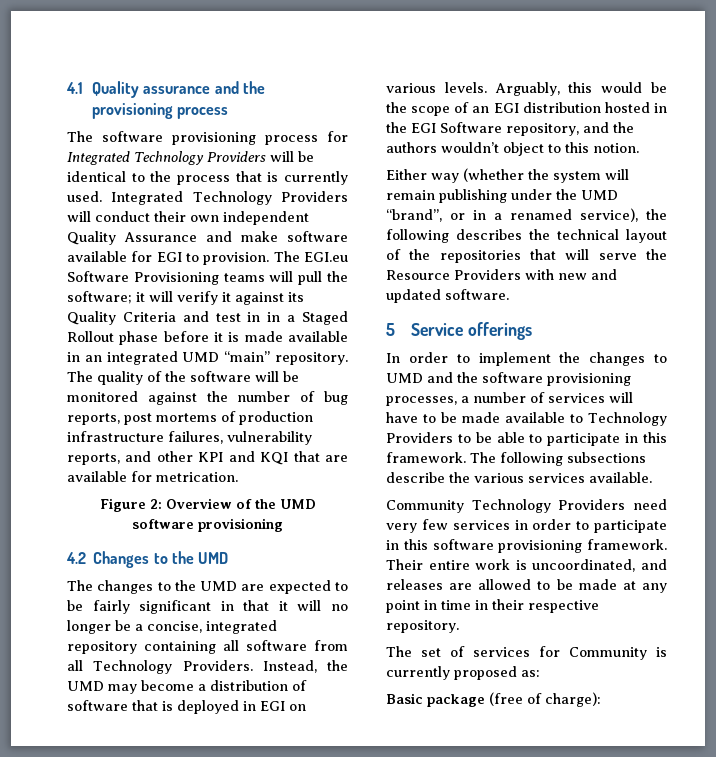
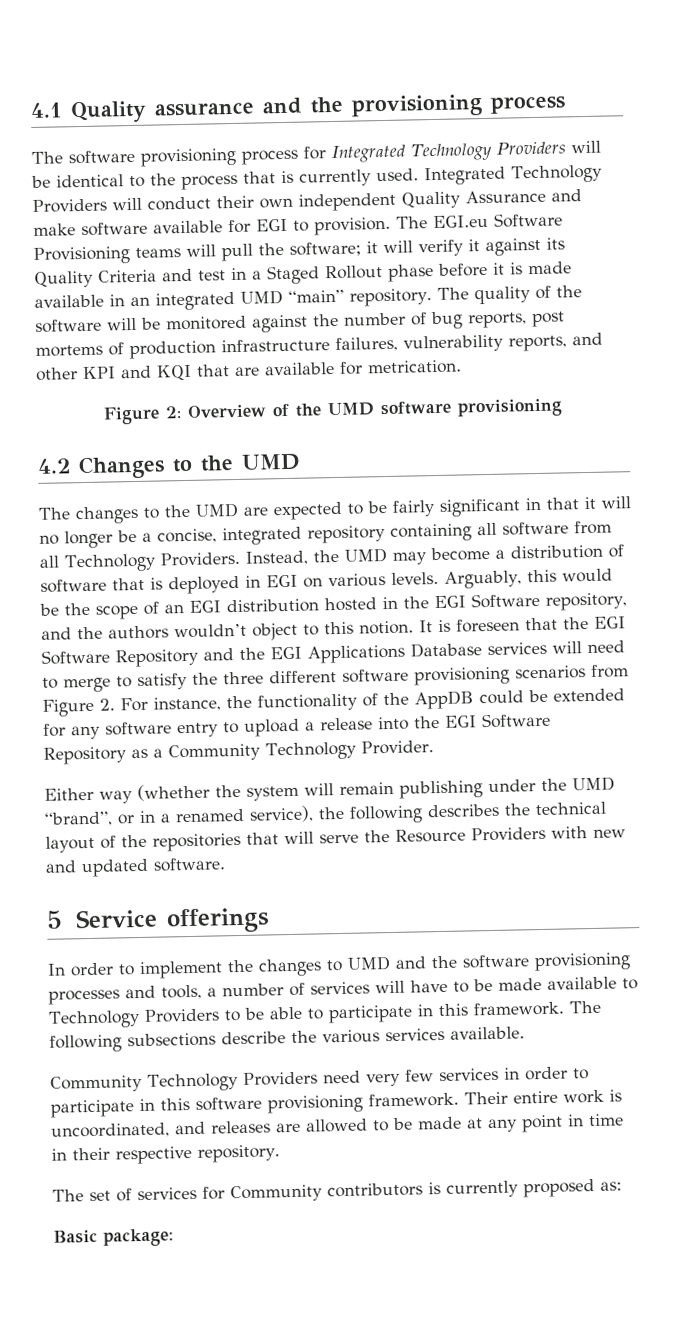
[267,312,281,322] in -> (247, 274) none
(639, 148) none -> [419,616,626,633] [41,640,625,668] [42,664,629,693] [42,688,625,717] [43,712,551,740] [43,740,434,765] It is foreseen that the EGI Software Repository and the EGI Applications Database services will need to merge to satisfy the three different software provisioning scenarios from Figure 2. For instance, the functionality of the AppDB could be extended for any software entry to upload a release into the EGI Software Repository as a Community Technology Provider.
[386,396,457,406] processes, -> [48,984,202,1005] processes and tools,
(647, 653) none -> [327,1182,423,1198] contributors
[427,692,601,707] package (free of charge): -> [103,1228,174,1247] package:

